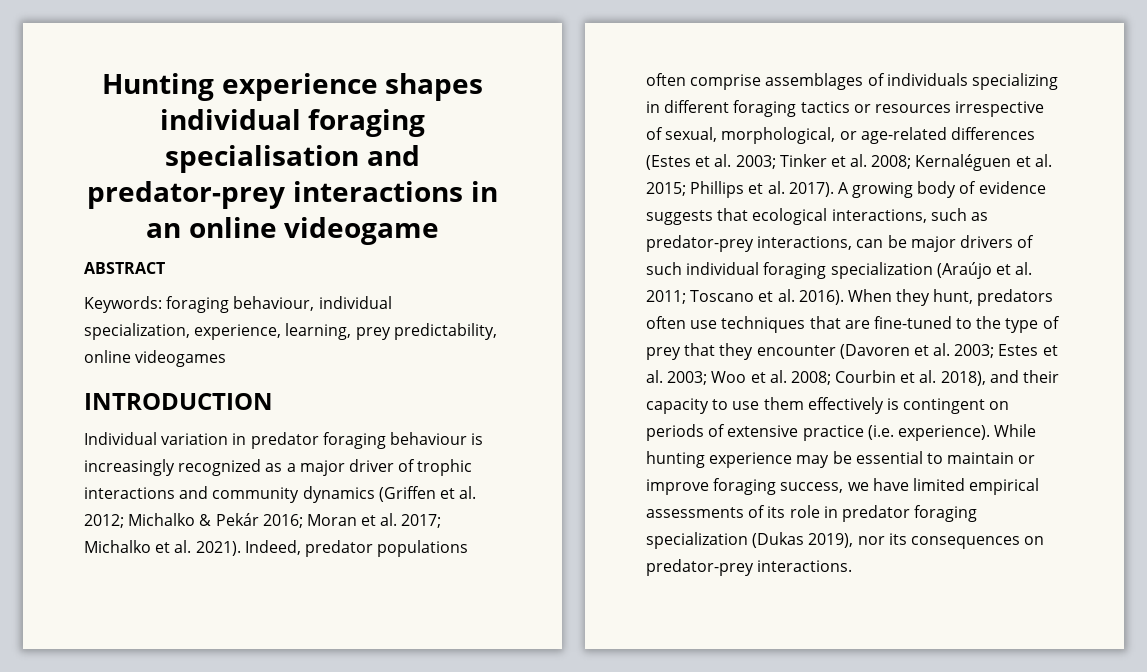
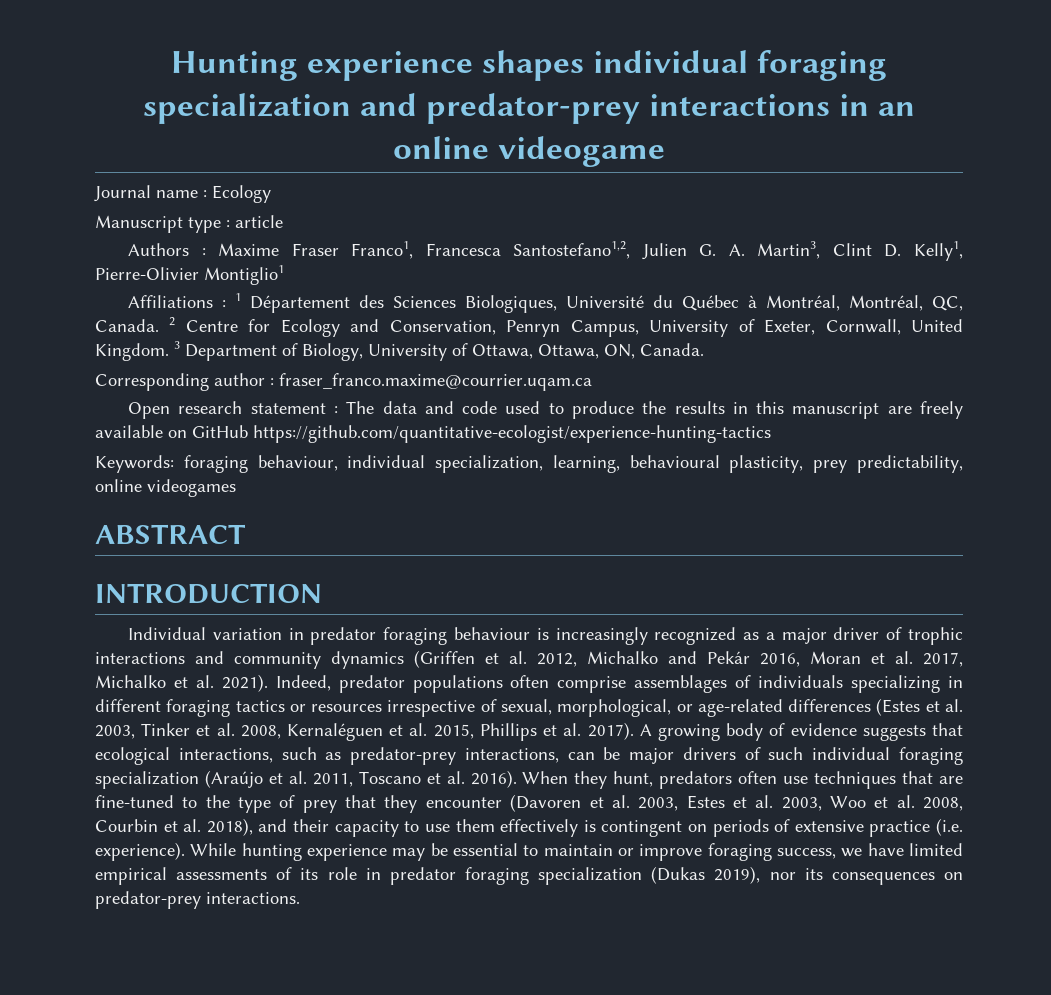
[165,145,360,173] specialisation -> [142,93,351,124] specialization
[84,262,165,274] ABSTRACT -> [94,185,271,203] [95,215,283,233] [128,241,964,261] [95,265,284,285] [128,293,964,313] [95,317,963,337] [95,341,704,361] [95,373,592,391] [128,401,964,419] [95,425,771,443] Journal name : Ecology // Manuscript type : article // Authors : Maxime Fraser Franco1, Francesca Santostefano1,2, Julien G. A. Martin3, Clint D. Kelly1, Pierre-Olivier Montiglio1 // Affiliations : 1 Département des Sciences Biologiques, Université du Québec à Montréal, Montréal, QC, Canada. 2 Centre for Ecology and Conservation, Penryn Campus, University of Exeter, Cornwall, United Kingdom. 3 Department of Biology, University of Ottawa, Ottawa, ON, Canada. // Corresponding author : fraser_franco.maxime@courrier.uqam.ca // Open research statement : The data and code used to produce the results in this manuscript are freely available on GitHub https://github.com/quantitative-ecologist/experience-hunting-tactics
[194,323,352,340] experience, learning, -> [552,455,804,473] learning, behavioural plasticity,
(227, 358) none -> [95,524,246,544] // ABSTRACT
[84,513,303,528] 2012; Michalko & Pekár 2016; -> [537,651,800,667] 2012, Michalko and Pekár 2016,
[401,514,442,528] 2017; -> [923,652,963,667] 2017,
[735,155,776,169] 2003; -> [95,725,135,739] 2003,
[871,155,912,169] 2008; -> [240,725,281,739] 2008,
[646,182,686,196] 2015; -> [433,724,474,739] 2015,
[646,290,686,304] 2011; -> [312,773,353,787] 2011,
[954,344,995,358] 2003; -> [638,797,679,811] 2003,
[667,371,708,385] 2003; -> [781,797,822,811] 2003,
[790,371,831,385] 2008; -> [923,797,964,811] 2008,

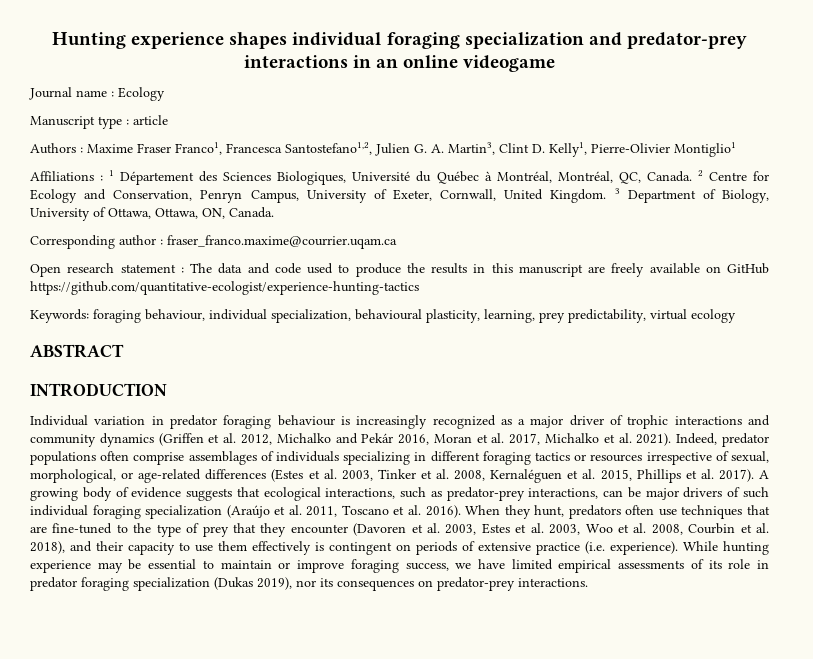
[552,455,620,473] learning, -> (351, 316) none
(804, 464) none -> [484,309,535,323] learning,
[95,479,236,497] online videogames -> [650,309,736,323] virtual ecology

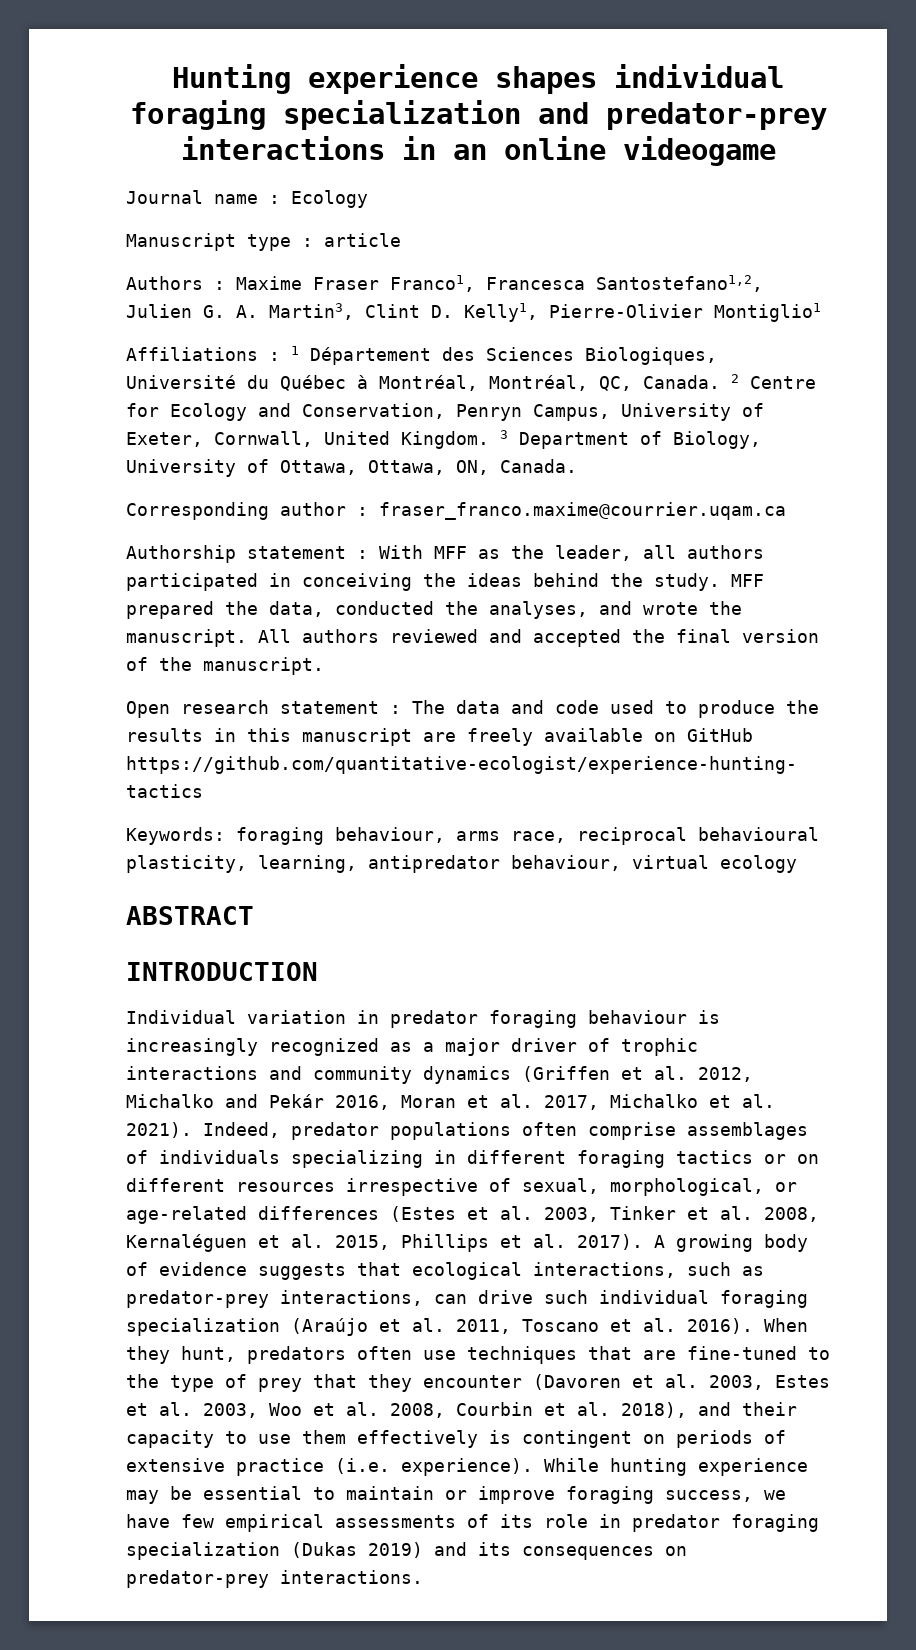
(397, 242) none -> [126,545,764,563] [126,573,764,591] [126,601,742,619] [126,629,819,647] [126,657,324,675] // Authorship statement : With MFF as the leader, all authors participated in conceiving the ideas behind the study. MFF prepared the data, conducted the analyses, and wrote the manuscript. All authors reviewed and accepted the final version of the manuscript.
[209,309,351,323] individual specialization, -> [456,827,687,845] arms race, reciprocal
[539,309,646,323] prey predictability, -> [368,855,621,873] antipredator behaviour,
(587, 457) none -> [797,1154,819,1164] [126,1178,225,1192] on different
[627,487,741,500] be major drivers of -> [478,1290,533,1304] drive
[511,559,553,570] limited -> [181,1514,214,1528] few
[257,577,316,590] 2019), nor -> [368,1542,467,1558] 2019) and

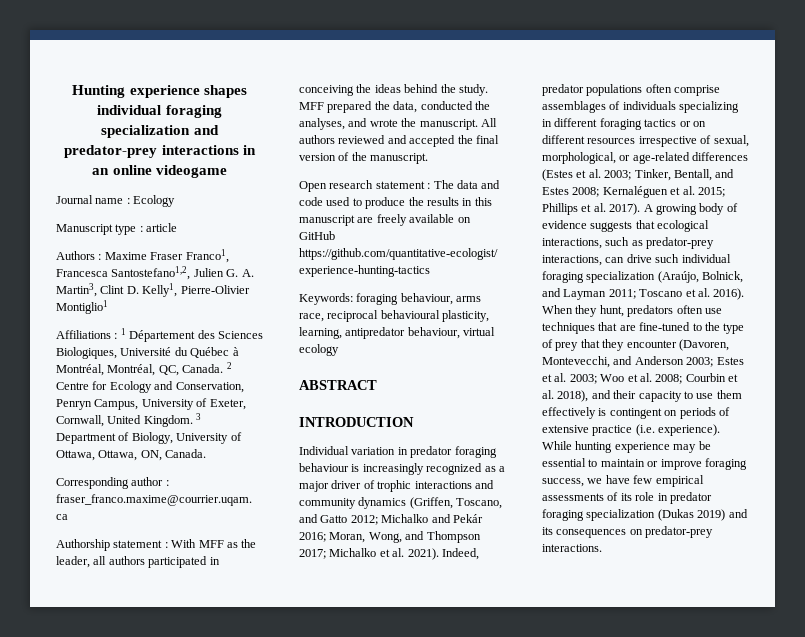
[522,1066,753,1082] [126,1094,599,1110] (Griffen et al. 2012, Michalko and Pekár 2016, Moran et al. 2017, -> [409,497,503,509] [299,514,483,525] [299,531,481,543] [299,549,326,559] (Griffen, Toscano, and Gatto 2012; Michalko and Pekár 2016; Moran, Wong, and Thompson 2017;
[544,1206,819,1222] 2003, Tinker et al. 2008, -> [604,169,735,181] [542,187,600,197] 2003; Tinker, Bentall, and Estes 2008;
[335,1235,390,1250] 2015, -> [697,187,725,197] 2015;
[291,1318,511,1336] (Araújo et al. 2011, -> [657,271,744,283] [542,288,636,300] (Araújo, Bolnick, and Layman 2011;
[533,1374,764,1390] (Davoren et al. 2003, -> [678,339,729,351] [542,356,714,368] (Davoren, Montevecchi, and Anderson 2003;
[203,1403,258,1418] 2003, -> [569,374,597,384] 2003;
[390,1403,445,1418] 2008, -> [655,374,683,384] 2008;

